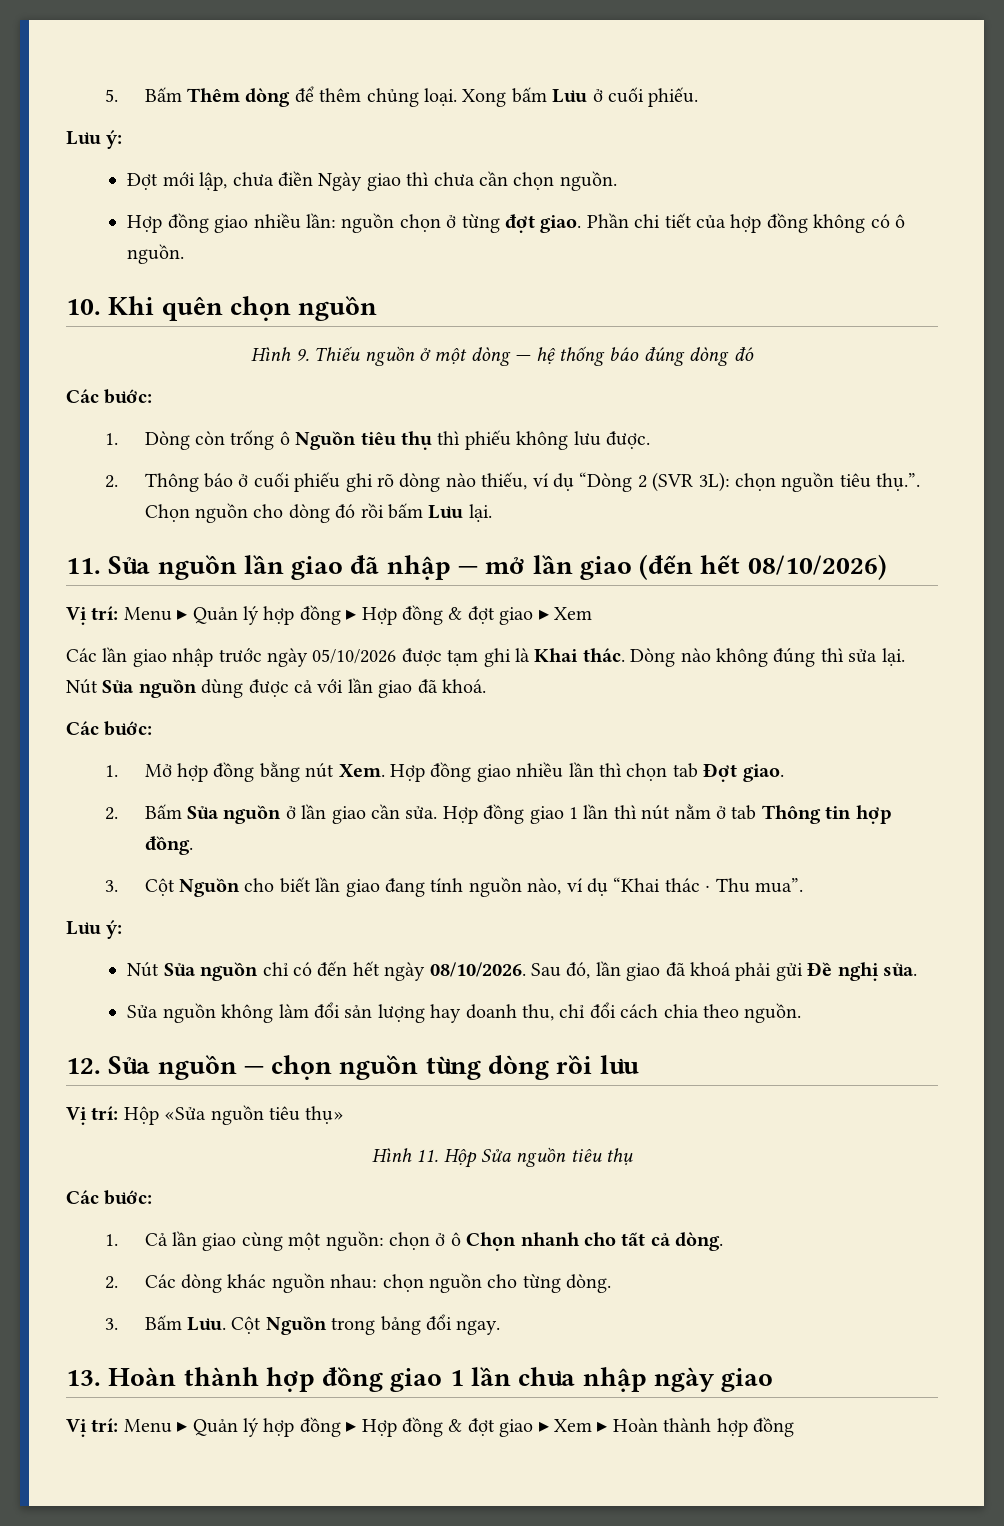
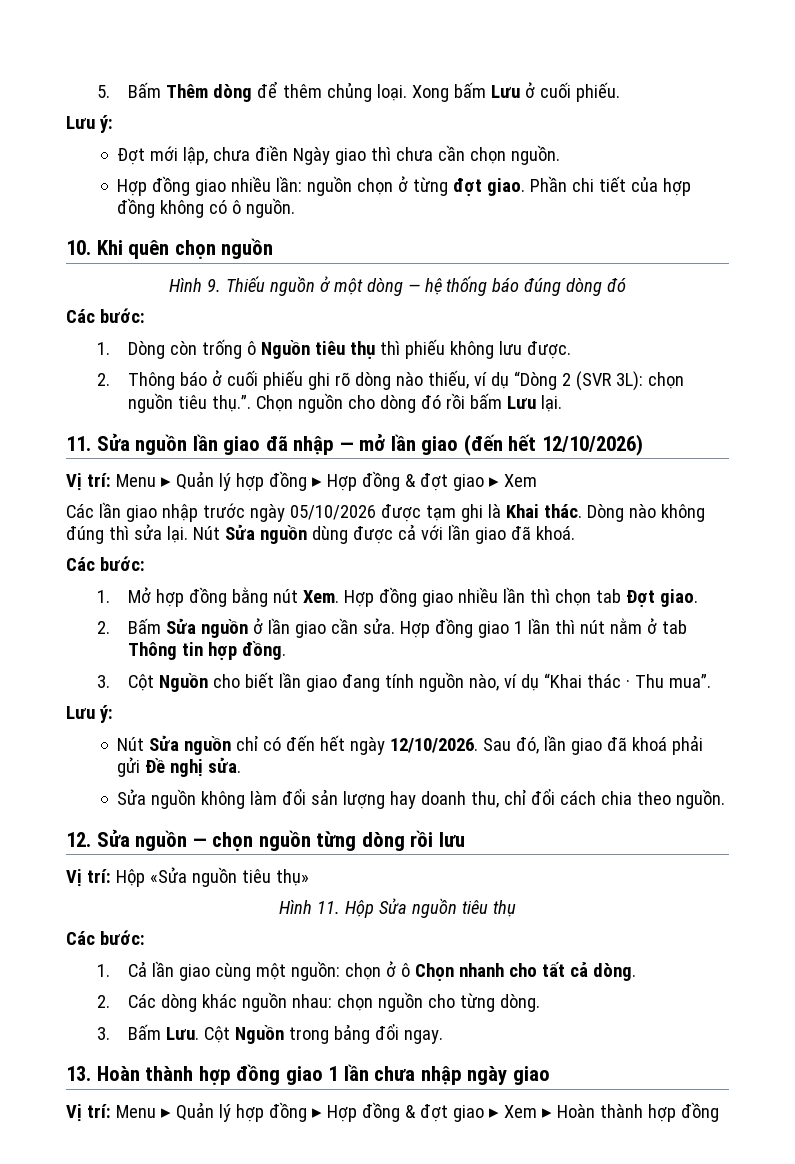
[747,554,887,580] 08/10/2026) -> [541,434,643,456] 12/10/2026)
[429,962,526,977] 08/10/2026. -> [390,738,479,753] 12/10/2026.

